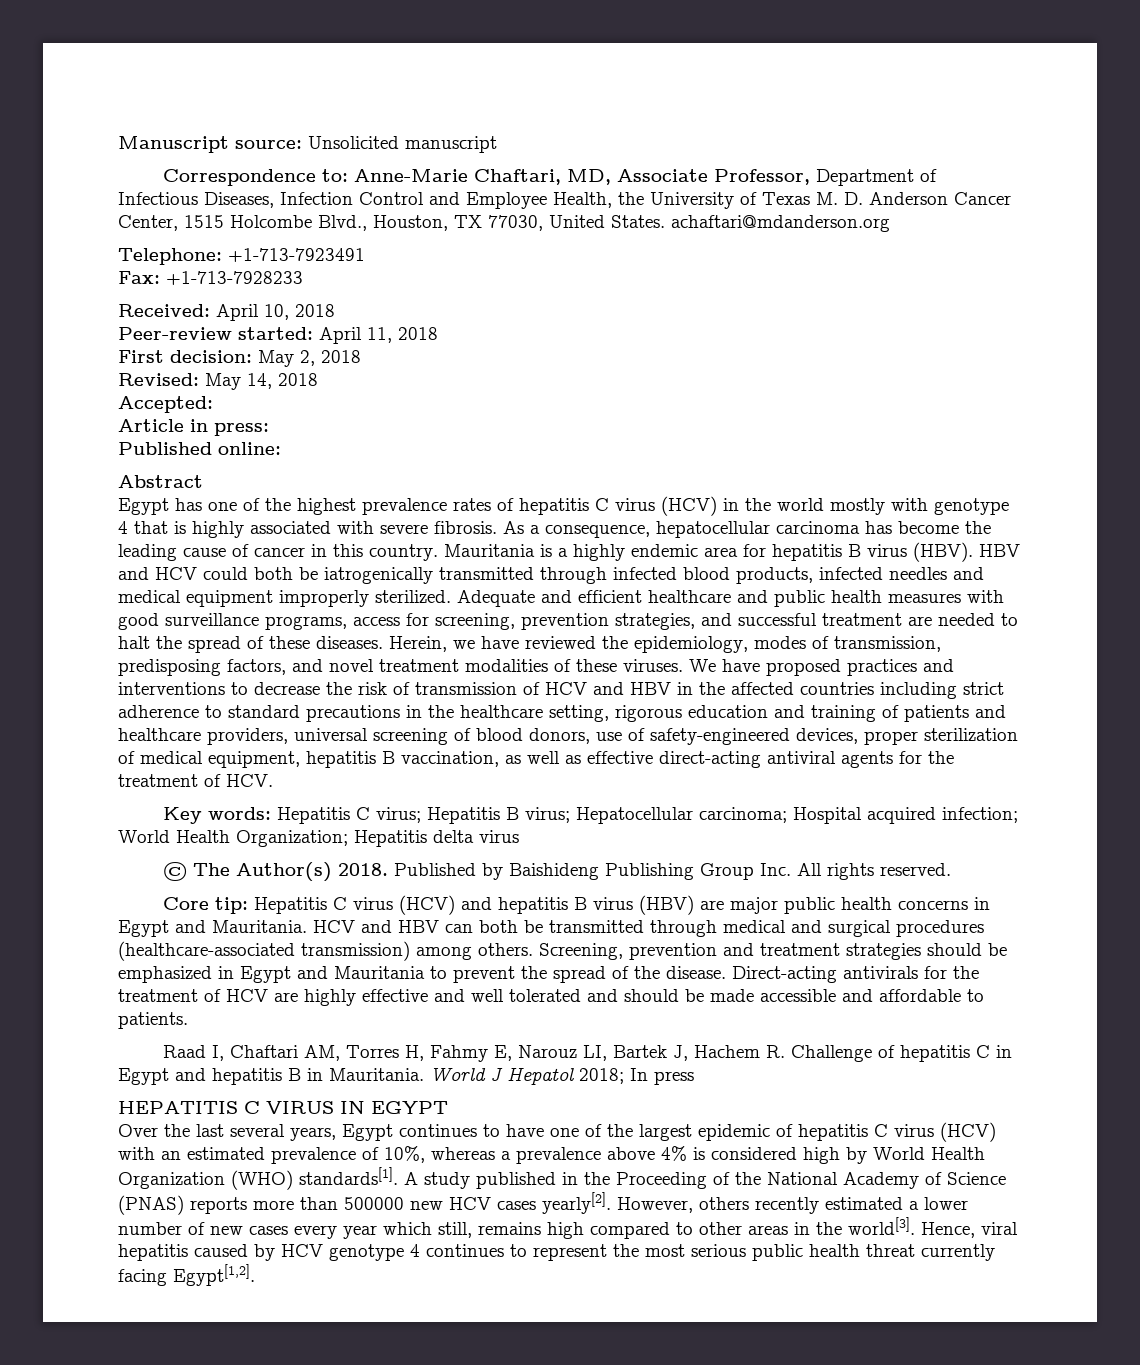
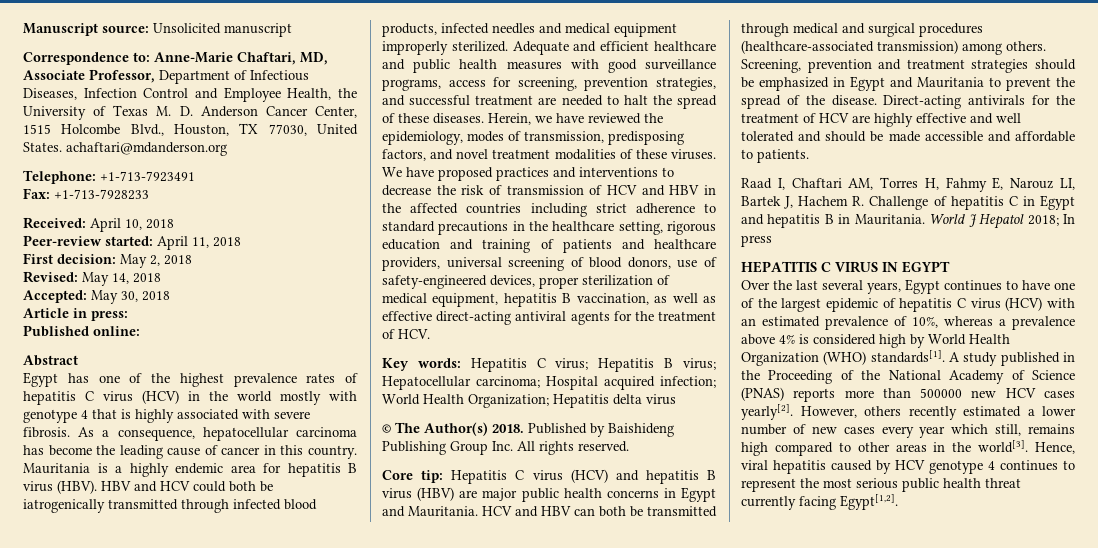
(213, 404) none -> [91,290,170,304] May 30, 2018

